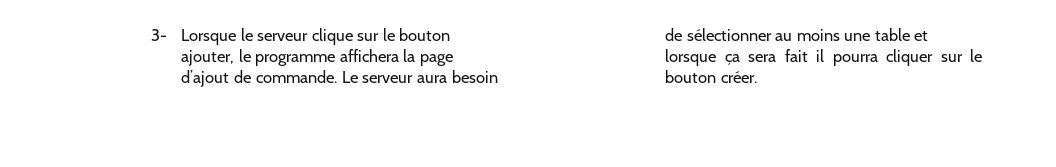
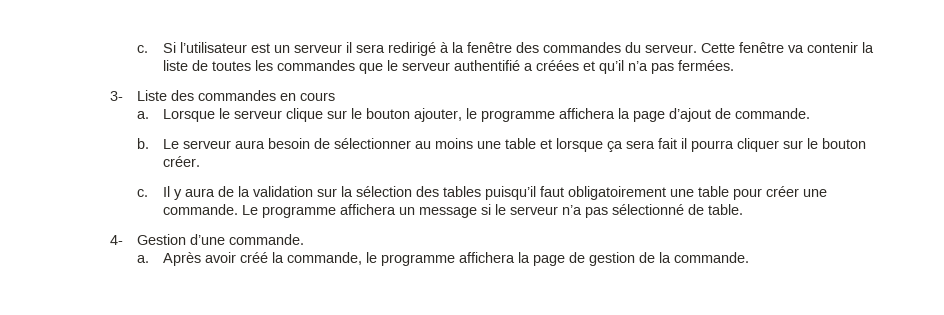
[151,29,168,41] 3- -> [136,42,875,56] [163,60,735,74] [110,90,335,101] [136,111,149,119] c. Si l’utilisateur est un serveur il sera redirigé à la fenêtre des commandes du serveur. Cette fenêtre va contenir la liste de toutes les commandes que le serveur authentifié a créées et qu’il n’a pas fermées. // 3- Liste des commandes en cours // a.
(337, 76) none -> [136,138,149,149] // b.
(757, 77) none -> [136,186,828,200] [163,204,744,218] [110,234,304,245] [136,252,750,266] // c. Il y aura de la validation sur la sélection des tables puisqu’il faut obligatoirement une table pour créer une commande. Le programme affichera un message si le serveur n’a pas sélectionné de table. // 4- Gestion d’une commande. // a. Après avoir créé la commande, le programme affichera la page de gestion de la commande.

